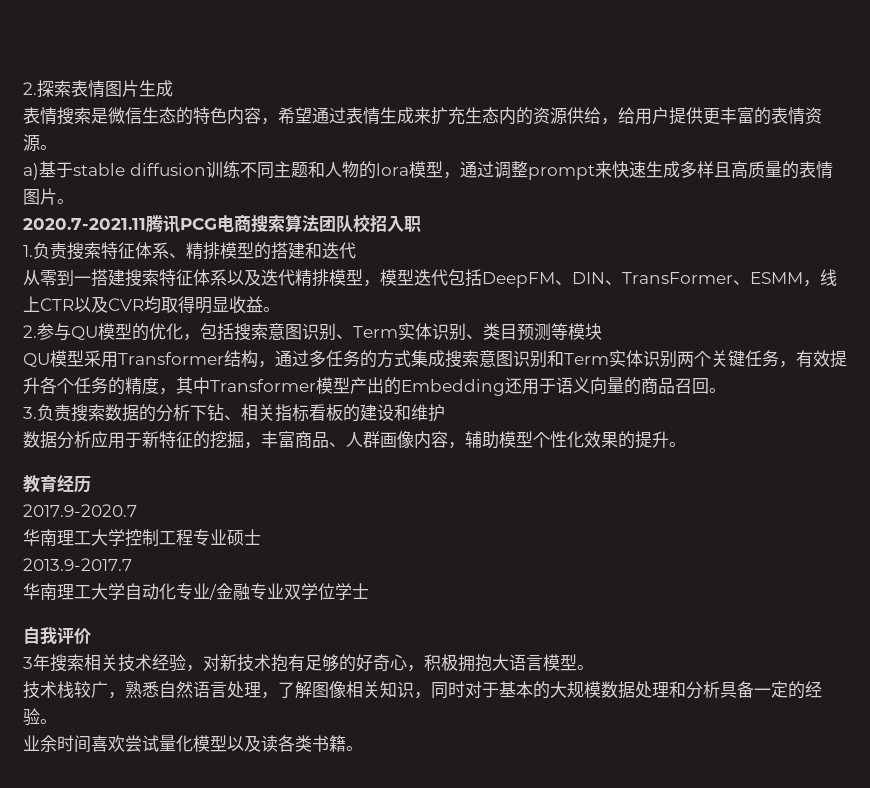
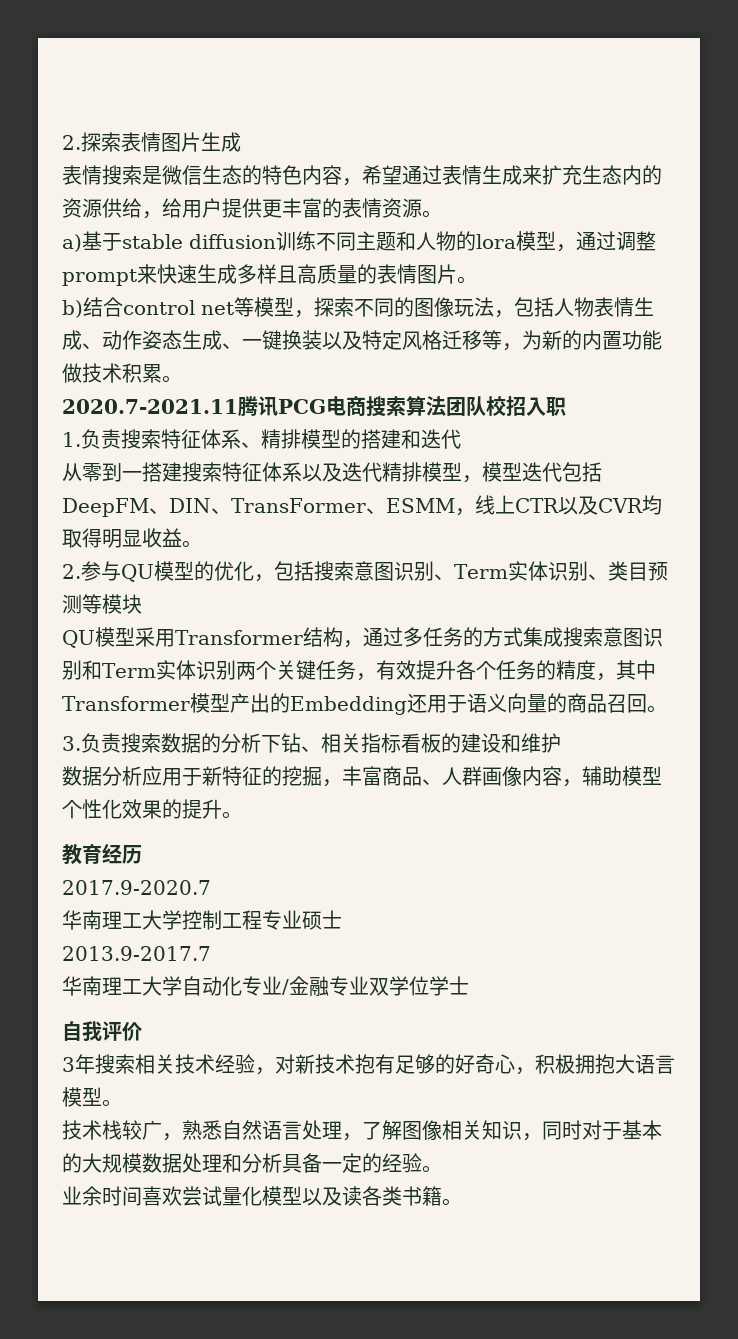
(74, 201) none -> [62,297,654,318] [62,330,662,351] [62,363,182,383] // b)结合control net等模型，探索不同的图像玩法，包括人物表情生成、动作姿态生成、一键换装以及特定风格迁移等，为新的内置功能做技术积累。

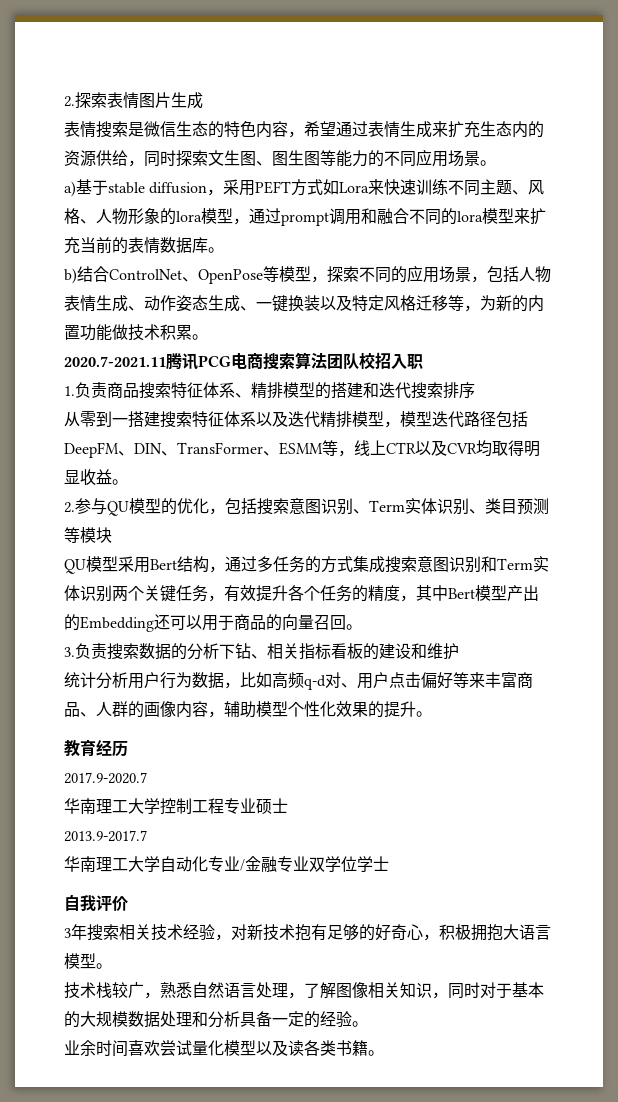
[162,198,422,218] 给用户提供更丰富的表情资源 -> [144,149,480,167] 同时探索文生图、图生图等能力的不同应用场景
[276,231,656,252] [62,264,457,286] 训练不同主题和人物的lora模型，通过调整prompt来快速生成多样且高质量的表情图片 -> [207,179,545,196] [64,208,546,226] [64,237,208,254] ，采用PEFT方式如Lora来快速训练不同主题、风格、人物形象的lora模型，通过prompt调用和融合不同的lora模型来扩充当前的表情数据库
[123,300,234,315] control net -> [109,269,263,284] ControlNet、OpenPose
[414,297,494,317] 图像玩法 -> [407,265,471,283] 应用场景
(121, 439) none -> [107,382,139,398] 商品
(461, 439) none -> [411,382,475,399] 搜索排序
(562, 472) none -> [464,411,496,427] 路径
(455, 505) none -> [322,440,338,456] 等
[175,630,303,645] Transformer -> [150,559,177,570] Bert
[62,696,190,711] Transformer -> [448,588,475,599] Bert
[427,693,607,713] 用于语义向量的商品 -> [170,614,314,631] 可以用于商品的向量
[62,766,342,787] 数据分析应用于新特征的挖掘， -> [64,672,485,690] 统计分析用户行为数据，比如高频q-d对、用户点击偏好等来
(482, 776) none -> [128,701,144,718] 的

